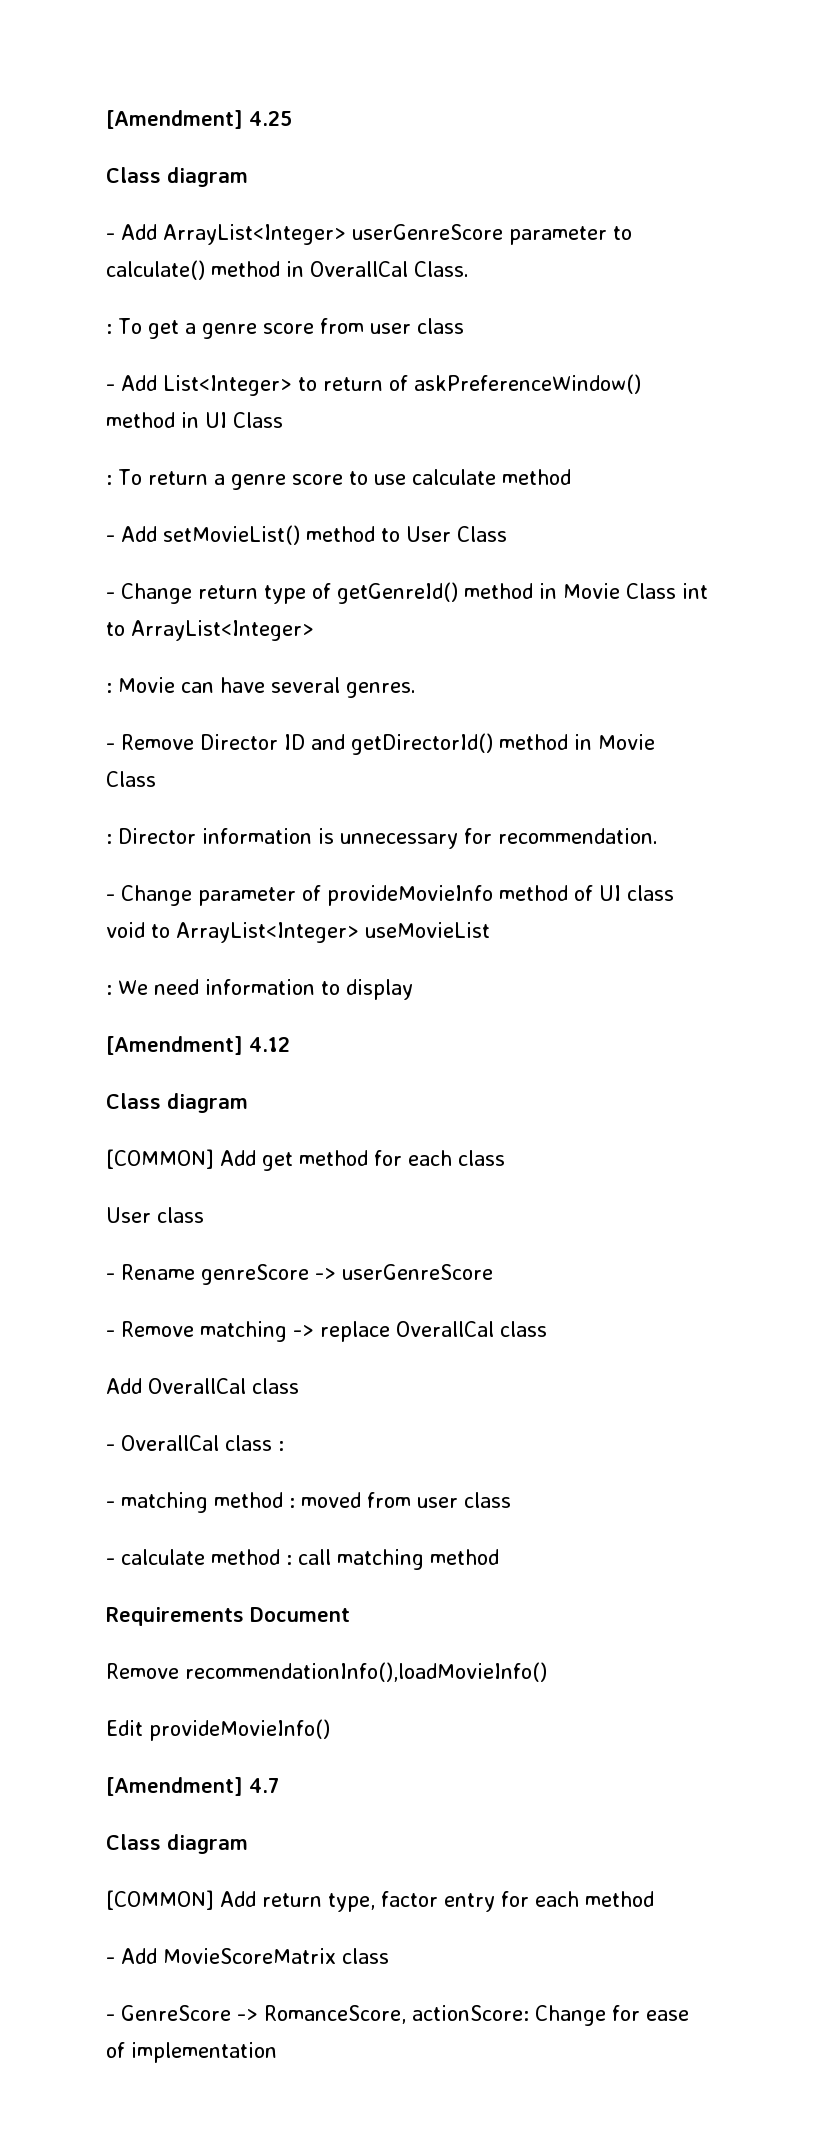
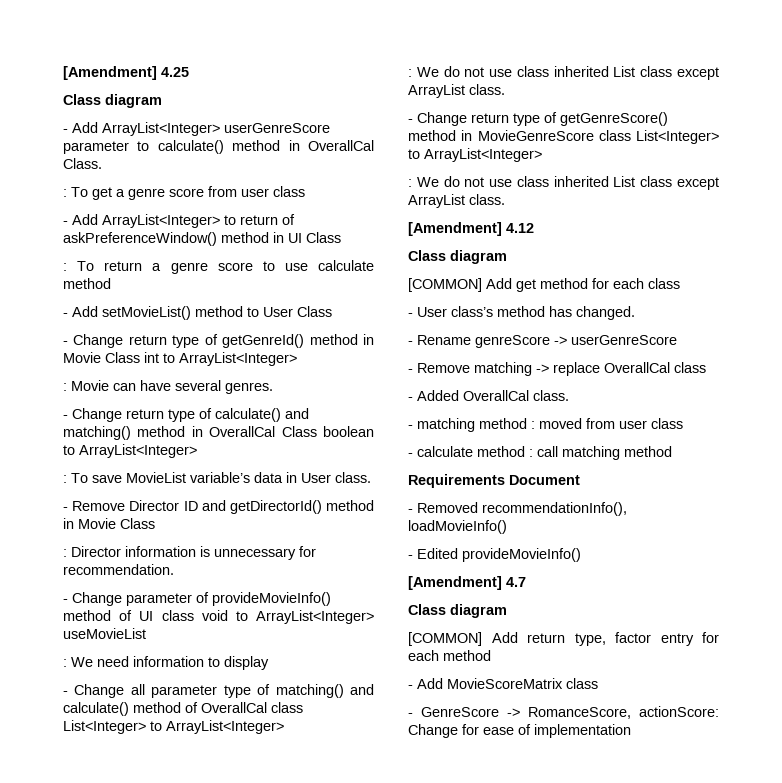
[163,375,292,396] List<Integer> -> [102,214,220,228] ArrayList<Integer>
(416, 690) none -> [63,408,309,422] [63,426,374,440] [63,444,197,458] [63,472,371,483] // - Change return type of calculate() and matching() method in OverallCal Class boolean to ArrayList<Integer> // : To save MovieList variable’s data in User class.
[327,885,493,906] provideMovieInfo -> [212,592,331,606] provideMovieInfo()
(413, 989) none -> [63,684,374,698] [63,702,303,716] [63,720,284,734] [408,66,719,80] [408,84,505,98] [408,112,668,126] [408,130,719,144] [408,148,542,162] [408,176,719,190] [408,194,505,208] // - Change all parameter type of matching() and calculate() method of OverallCal class List<Integer> to ArrayList<Integer> // : We do not use class inherited List class except ArrayList class. // - Change return type of getGenreScore() method in MovieGenreScore class List<Integer> to ArrayList<Integer> // : We do not use class inherited List class except ArrayList class.
[106,1207,204,1223] User class -> [408,306,635,320] - User class’s method has changed.
[106,1378,299,1394] [106,1435,284,1451] Add OverallCal class // - OverallCal class : -> [408,390,569,401] - Added OverallCal class.
[106,1662,547,1682] [106,1720,143,1736] Remove recommendationInfo(),loadMovieInfo() // Edit -> [408,502,627,516] [408,520,507,534] [408,548,458,559] - Removed recommendationInfo(), loadMovieInfo() // - Edited

